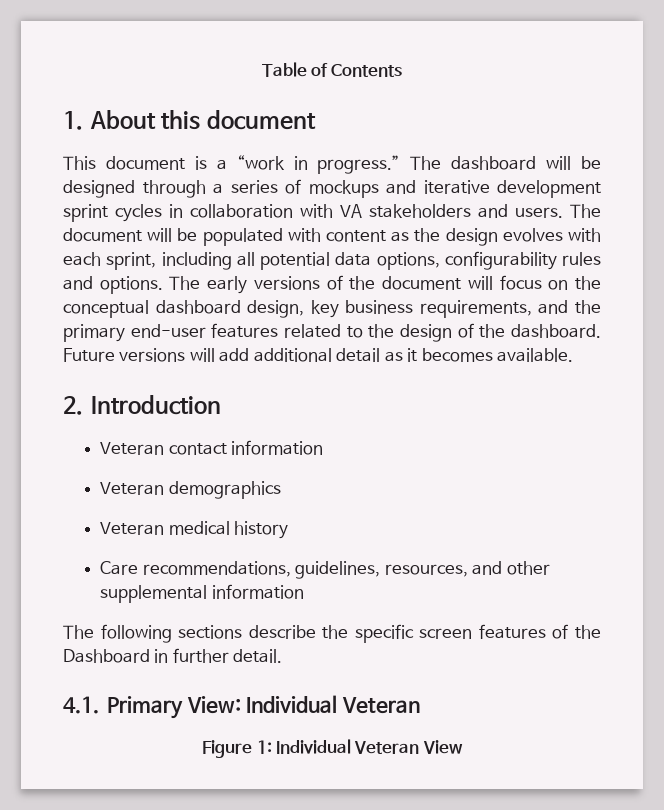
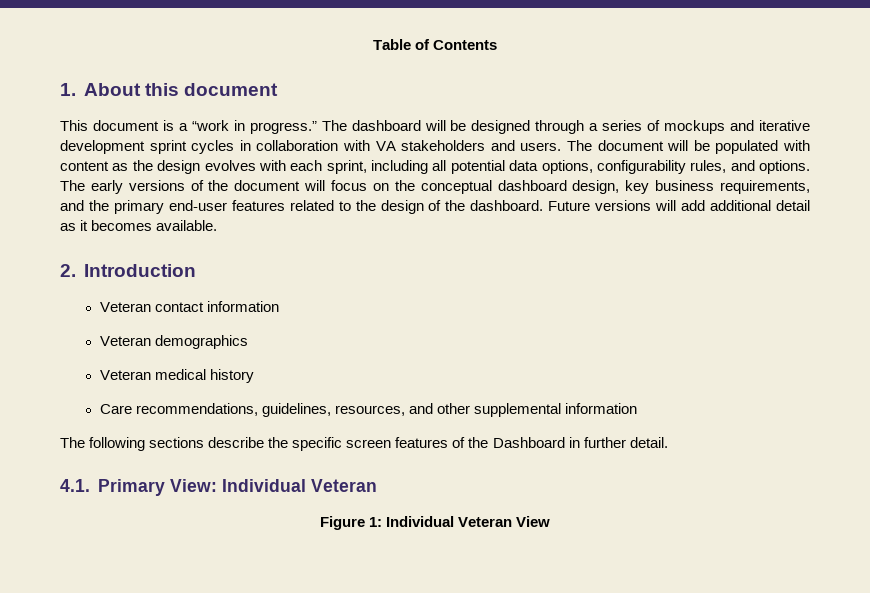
[562,252,601,266] rules -> [690,160,727,173] rules,

